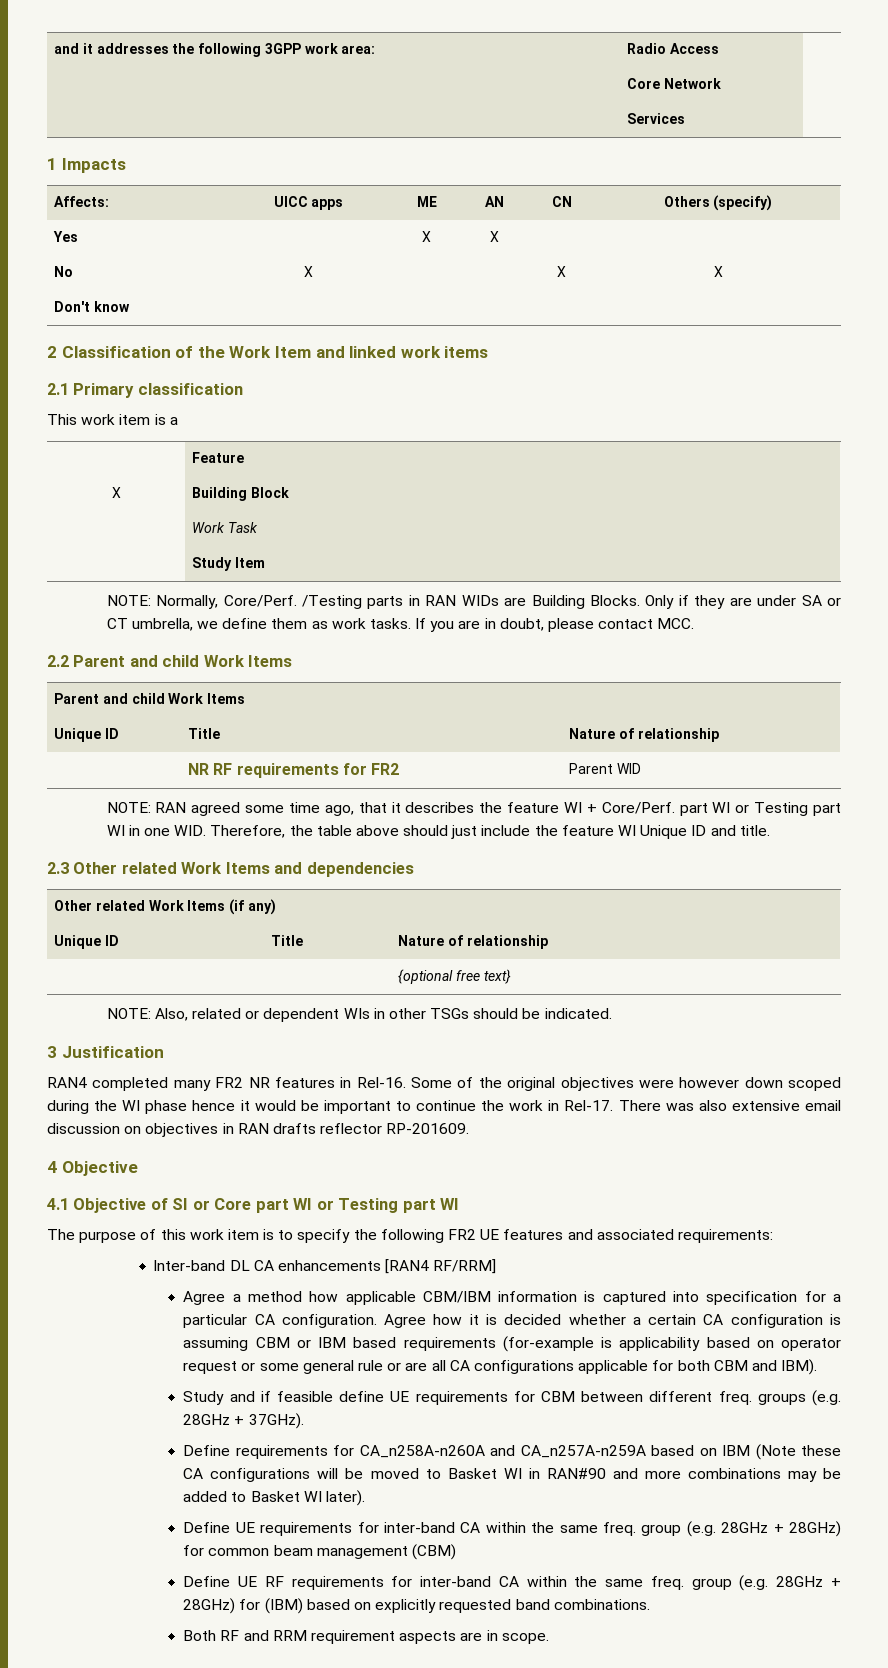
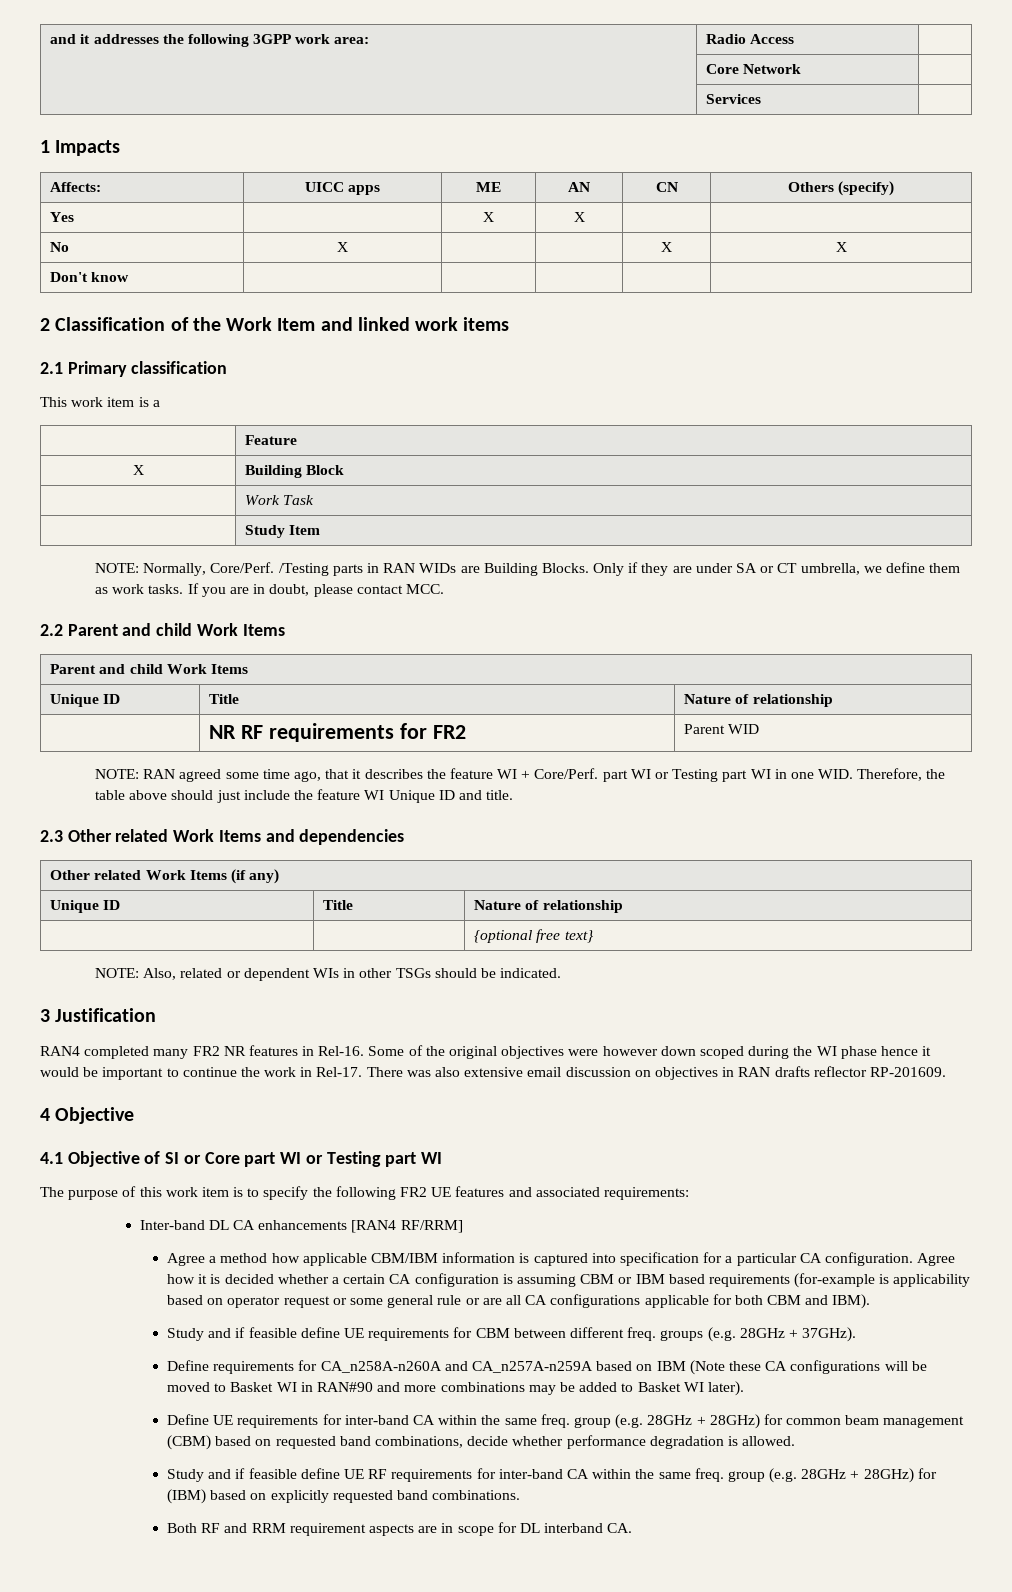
[183,1576,231,1587] // Define -> [215,1435,796,1449] [167,1468,340,1482] based on requested band combinations, decide whether performance degradation is allowed. // Study and if feasible define
[501,1633,549,1644] scope. -> [457,1522,633,1536] scope for DL interband CA.

